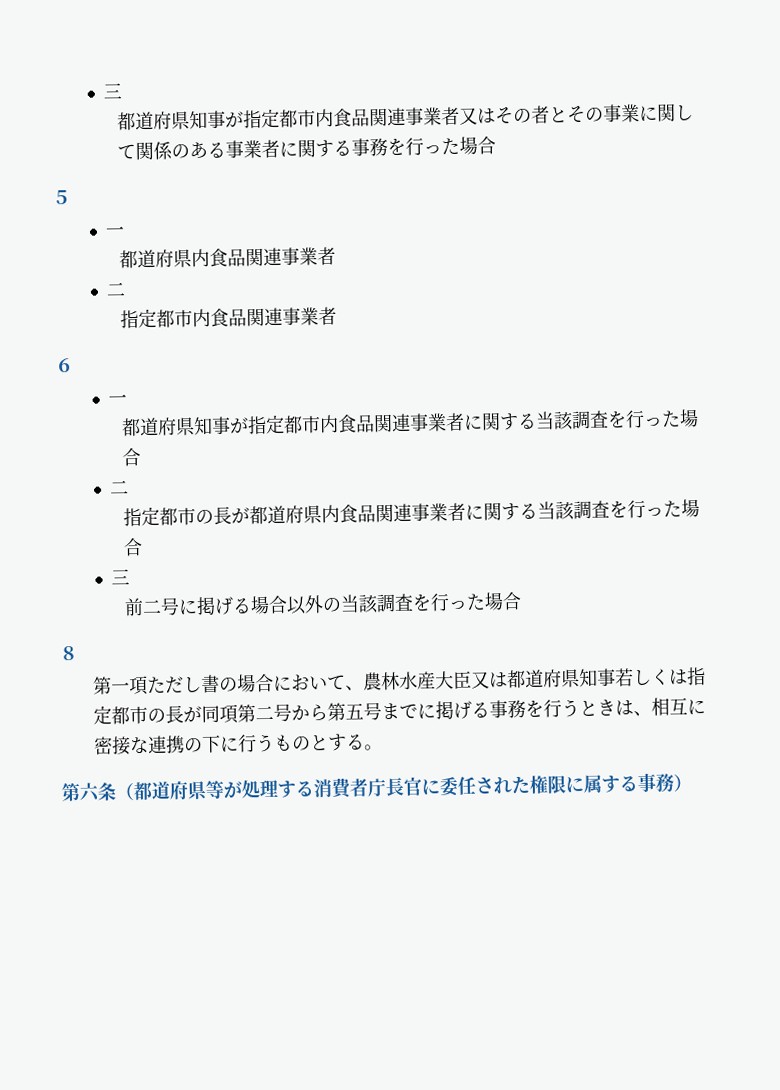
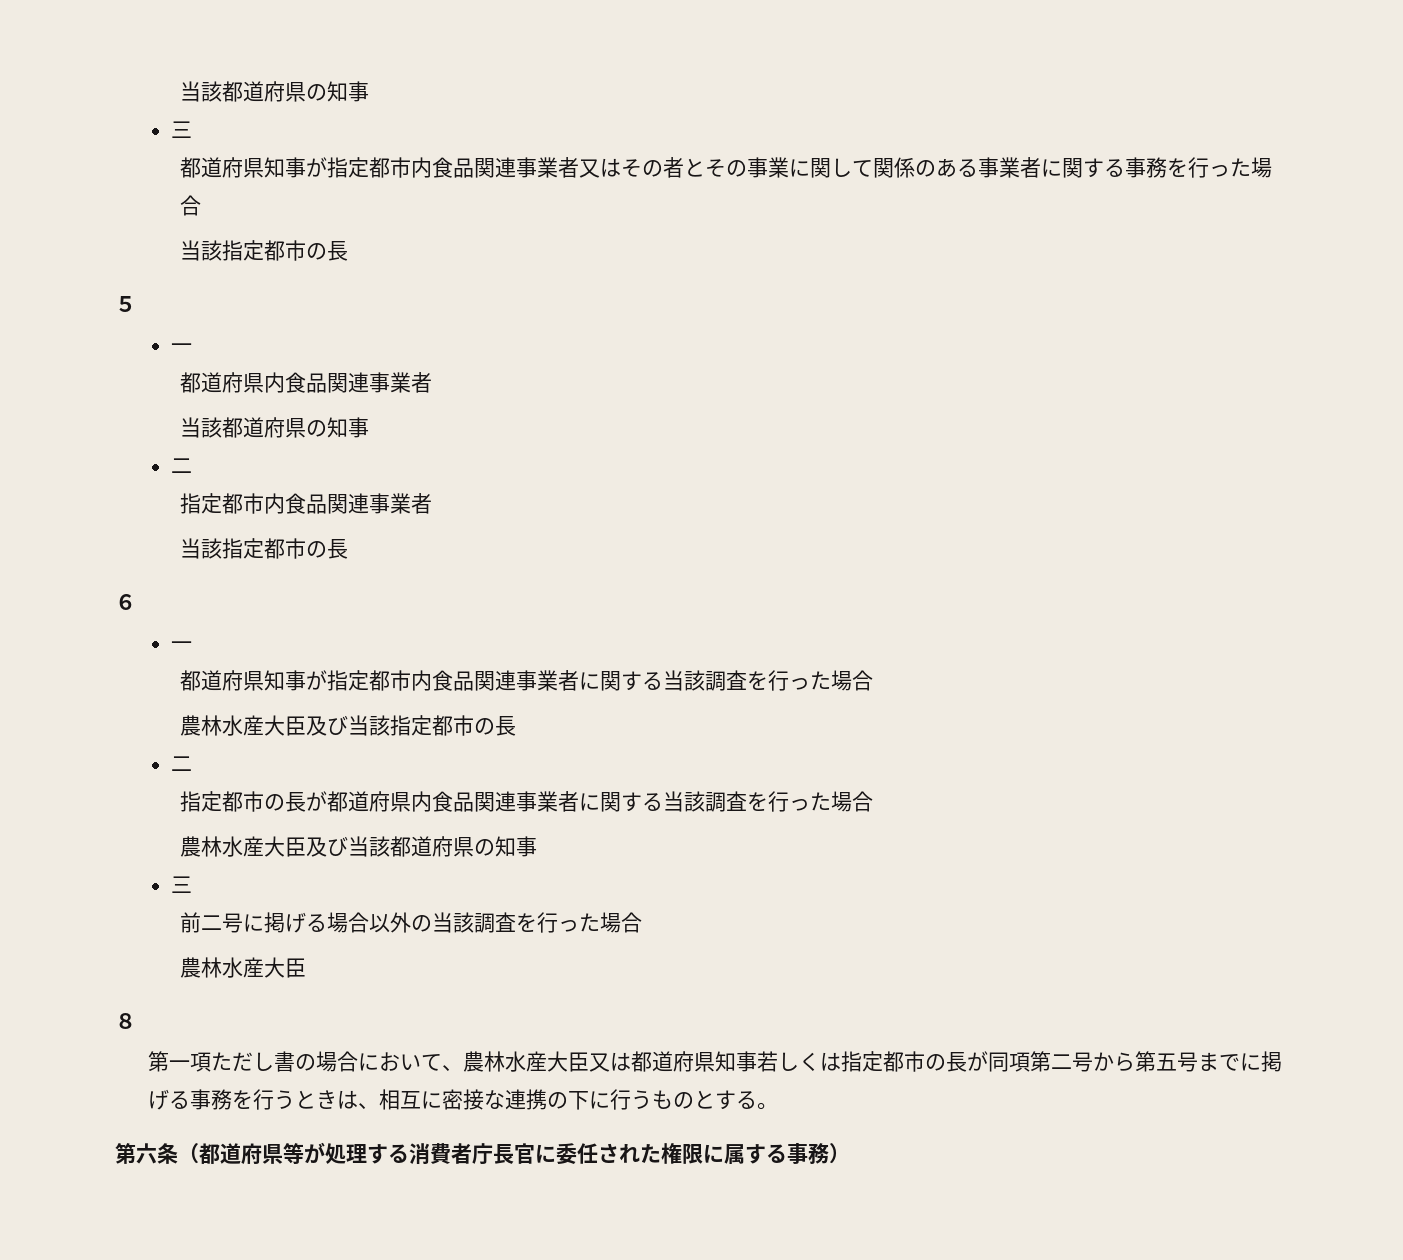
(102, 91) none -> [180,81,370,102] 当該都道府県の知事 //
(497, 145) none -> [180,240,349,261] // 当該指定都市の長
(337, 256) none -> [180,417,370,438] // 当該都道府県の知事
(338, 316) none -> [180,538,349,559] // 当該指定都市の長
(142, 457) none -> [180,715,517,736] // 農林水産大臣及び当該指定都市の長
(144, 547) none -> [180,836,538,857] // 農林水産大臣及び当該都道府県の知事
(523, 601) none -> [180,957,307,978] // 農林水産大臣

